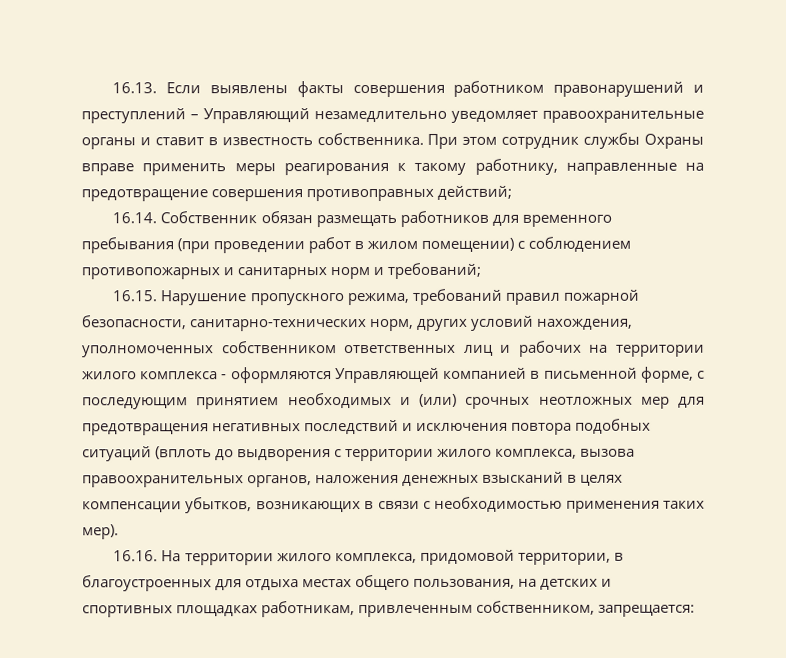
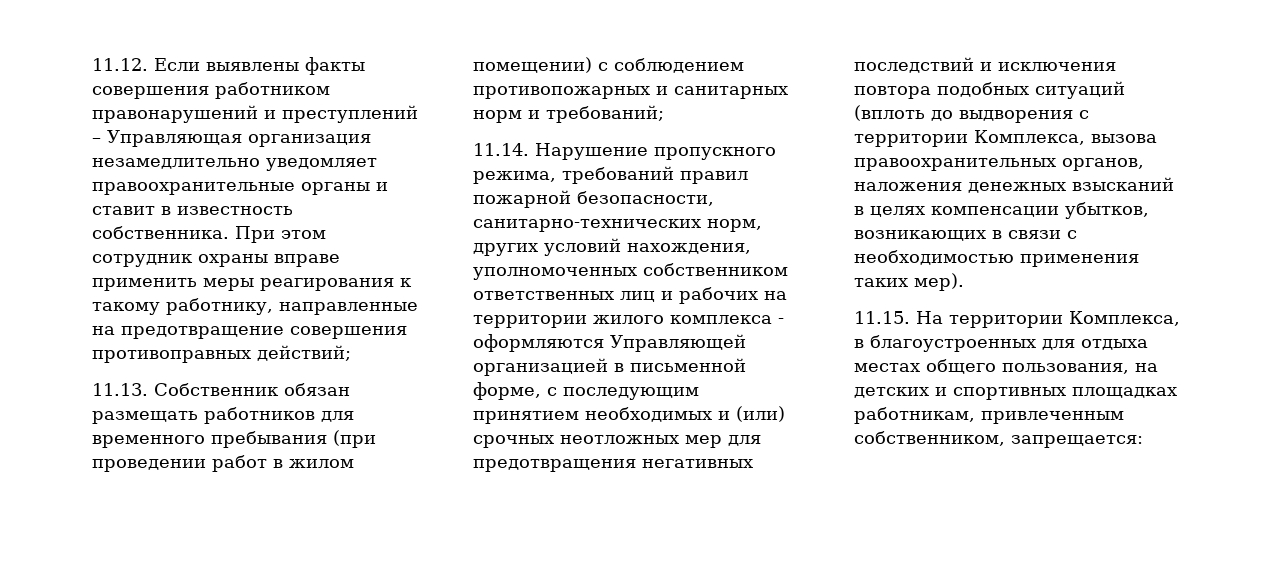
[112,82,158,94] 16.13. -> [92,58,148,71] 11.12.
[203,108,310,124] Управляющий -> [107,130,371,147] Управляющая организация
[583,132,704,149] службы Охраны -> [198,254,268,267] охраны
[112,212,158,224] 16.14. -> [92,383,148,396] 11.13.
[112,290,158,302] 16.15. -> [473,143,529,156] 11.14.
[443,367,528,379] компанией -> [473,358,608,376] организацией
[437,448,578,459] жилого комплекса, -> [974,130,1085,145] Комплекса,
[113,550,159,562] 16.16. -> [854,311,910,324] 11.15.
[276,549,611,565] жилого комплекса, придомовой территории, -> [1069,311,1180,326] Комплекса,

